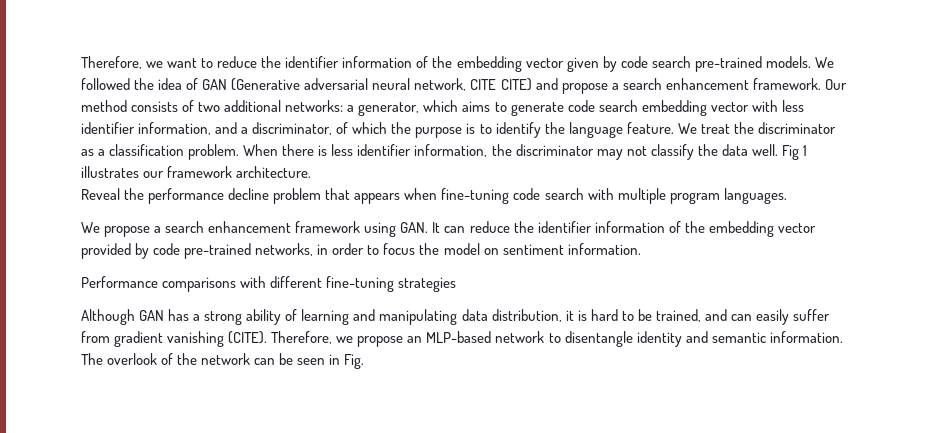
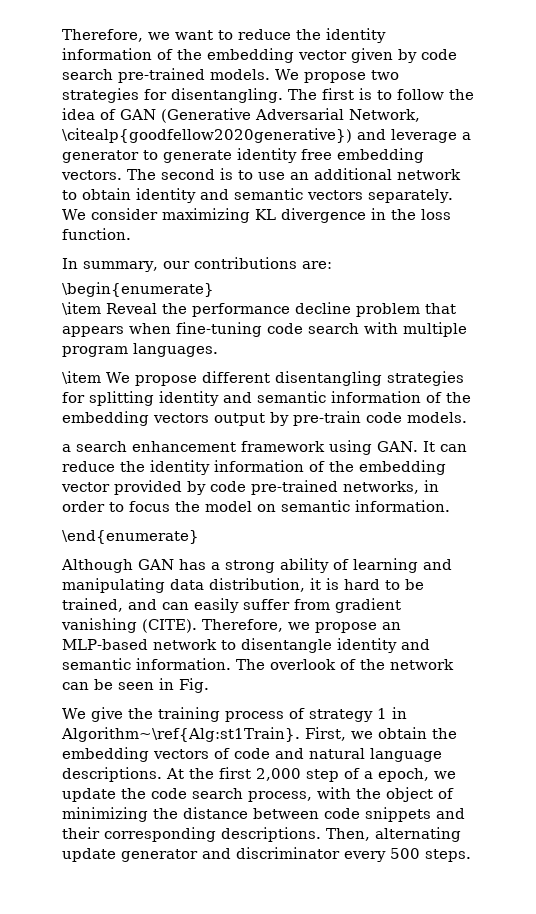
[285,56,340,68] identifier -> [326,28,386,43] identity
[81,78,130,90] followed -> [303,70,399,83] [62,88,444,103] propose two strategies for disentangling. The first is to follow
[304,78,847,94] [81,100,804,116] [81,122,836,138] [81,144,807,160] [81,166,312,178] adversarial neural network, CITE CITE) and propose a search enhancement framework. Our method consists of two additional networks: a generator, which aims to generate code search embedding vector with less identifier information, and a discriminator, of which the purpose is to identify the language feature. We treat the discriminator as a classification problem. When there is less identifier information, the discriminator may not classify the data well. Fig 1 illustrates our framework architecture. // -> [255,108,420,122] [62,128,471,143] [62,148,424,163] [61,168,461,180] [62,188,453,203] [62,208,451,223] [62,228,131,240] [62,257,332,272] [62,282,214,297] [62,302,101,315] Adversarial Network, \citealp{goodfellow2020generative}) and leverage a generator to generate identity free embedding vectors. The second is to use an additional network to obtain identity and semantic vectors separately. We consider maximizing KL divergence in the loss function. // In summary, our contributions are: // \begin{enumerate} // \item
[81,222,151,237] We propose -> [62,371,464,386] [62,391,471,406] [62,411,467,426] \item We propose different disentangling strategies for splitting identity and semantic information of the embedding vectors output by pre-train code models. //
[537,221,592,233] identifier -> [150,460,210,475] identity
[502,244,564,255] sentiment -> [281,500,350,512] semantic
[81,276,457,292] Performance comparisons with different fine-tuning strategies -> [62,530,199,544] \end{enumerate}
(365, 361) none -> [62,707,407,722] [61,727,457,742] [62,747,442,762] [62,767,456,782] [62,787,454,802] [62,807,465,822] [62,827,461,842] [62,847,471,862] // We give the training process of strategy 1 in Algorithm~\ref{Alg:st1Train}. First, we obtain the embedding vectors of code and natural language descriptions. At the first 2,000 step of a epoch, we update the code search process, with the object of minimizing the distance between code snippets and their corresponding descriptions. Then, alternating update generator and discriminator every 500 steps.

